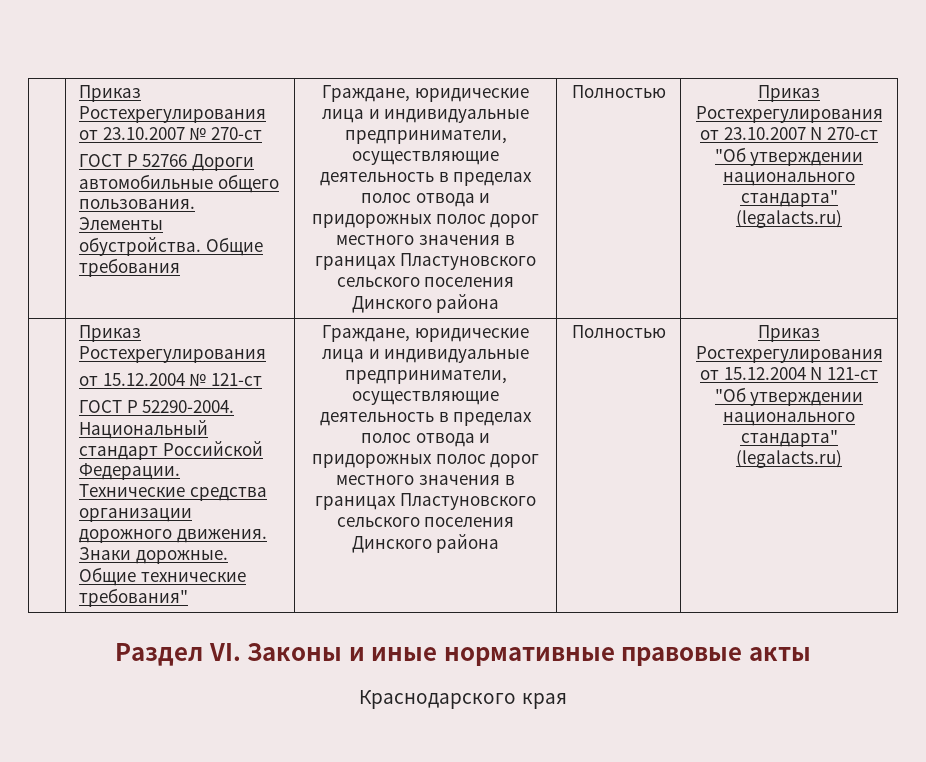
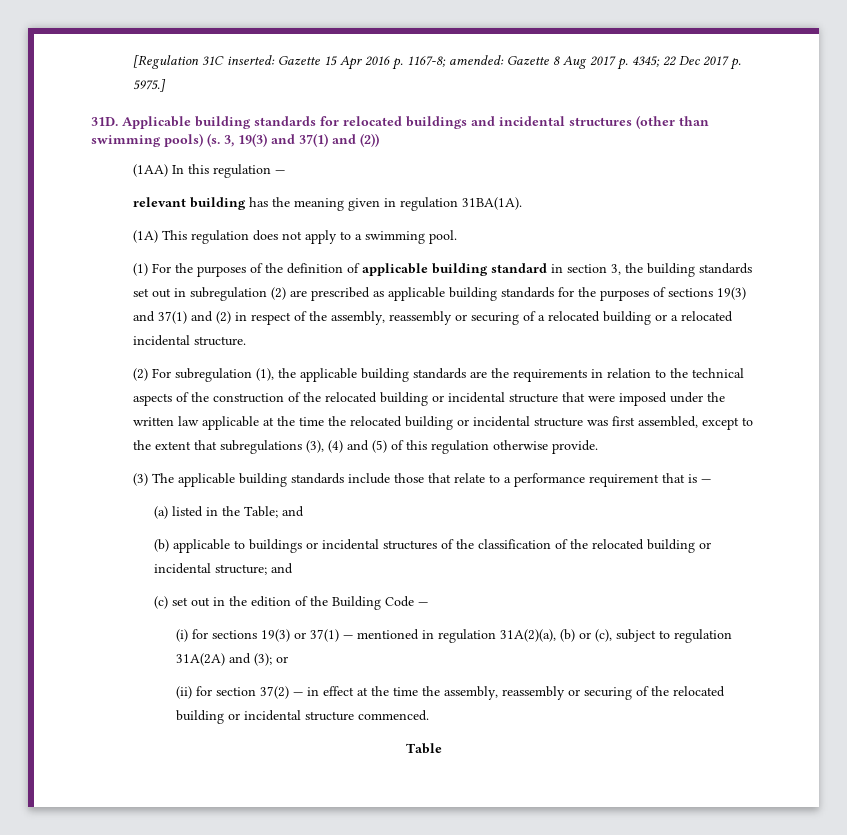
[79,85,142,102] [79,106,267,123] [79,127,262,140] [79,154,254,171] [79,174,279,193] [79,199,196,209] [79,217,164,230] [79,237,263,256] [79,258,181,277] [322,85,529,102] [321,109,530,123] [344,130,507,144] [352,151,499,165] [319,172,533,186] [360,193,491,207] [311,214,540,228] [336,235,515,245] [315,253,536,270] [336,277,515,287] [351,294,500,313] [571,85,666,98] [758,85,820,102] [695,106,883,123] [700,127,878,140] [714,147,864,166] [723,172,855,186] [740,190,838,207] [736,210,842,228] [79,325,142,342] [79,346,267,363] [79,373,262,386] [79,400,235,413] [79,420,209,439] [79,441,263,460] [79,463,181,480] [79,484,267,501] [79,508,193,522] [79,529,267,543] [79,547,228,564] [79,567,246,586] [79,588,189,607] [322,325,529,342] [321,349,530,363] [344,370,507,384] [352,391,499,405] [319,412,533,426] [360,433,491,447] [311,454,540,468] [336,475,515,485] [315,493,536,510] [336,517,515,527] [351,534,500,553] [571,325,666,338] [758,325,820,342] [695,346,883,363] [700,367,878,380] [714,387,864,406] [723,412,855,426] [740,430,838,447] [736,450,842,468] [115,643,811,666] [359,690,567,709] | Приказ Ростехрегулирования от 23.10.2007 № 270-ст // ГОСТ Р 52766 Дороги автомобильные общего пользования. Элементы обустройства. Общие требования | Граждане, юридические лица и индивидуальные предприниматели, осуществляющие деятельность в пределах полос отвода и придорожных полос дорог местного значения в границах Пластуновского сельского поселения Динского района | Полностью | Приказ Ростехрегулирования от 23.10.2007 N 270-ст "Об утверждении национального стандарта" (legalacts.ru) // | Приказ Ростехрегулирования // от 15.12.2004 № 121-ст // ГОСТ Р 52290-2004. Национальный стандарт Российской Федерации. Технические средства организации дорожного движения. Знаки дорожные. Общие технические требования" | Граждане, юридические лица и индивидуальные предприниматели, осуществляющие деятельность в пределах полос отвода и придорожных полос дорог местного значения в границах Пластуновского сельского поселения Динского района | Полностью | Приказ Ростехрегулирования от 15.12.2004 N 121-ст "Об утверждении национального стандарта" (legalacts.ru) // Раздел VI. Законы и иные нормативные правовые акты // Краснодарского края -> [133,55,742,70] [133,79,167,92] [91,115,709,129] [91,133,379,147] [133,164,286,178] [133,197,523,211] [133,230,458,244] [133,263,753,277] [133,287,747,301] [133,311,734,325] [133,335,247,346] [133,368,745,382] [133,392,726,406] [133,416,754,430] [133,440,599,454] [133,473,712,487] [154,506,305,519] [154,539,712,553] [154,563,294,575] [154,596,429,610] [175,629,732,643] [175,653,288,666] [175,686,725,700] [175,710,429,724] [405,743,442,754] [Regulation 31C inserted: Gazette 15 Apr 2016 p. 1167-8; amended: Gazette 8 Aug 2017 p. 4345; 22 Dec 2017 p. 5975.] // 31D. Applicable building standards for relocated buildings and incidental structures (other than swimming pools) (s. 3, 19(3) and 37(1) and (2)) // (1AA) In this regulation — // relevant building has the meaning given in regulation 31BA(1A). // (1A) This regulation does not apply to a swimming pool. // (1) For the purposes of the definition of applicable building standard in section 3, the building standards set out in subregulation (2) are prescribed as applicable building standards for the purposes of sections 19(3) and 37(1) and (2) in respect of the assembly, reassembly or securing of a relocated building or a relocated incidental structure. // (2) For subregulation (1), the applicable building standards are the requirements in relation to the technical aspects of the construction of the relocated building or incidental structure that were imposed under the written law applicable at the time the relocated building or incidental structure was first assembled, except to the extent that subregulations (3), (4) and (5) of this regulation otherwise provide. // (3) The applicable building standards include those that relate to a performance requirement that is — // (a) listed in the Table; and // (b) applicable to buildings or incidental structures of the classification of the relocated building or incidental structure; and // (c) set out in the edition of the Building Code — // (i) for sections 19(3) or 37(1) — mentioned in regulation 31A(2)(a), (b) or (c), subject to regulation 31A(2A) and (3); or // (ii) for section 37(2) — in effect at the time the assembly, reassembly or securing of the relocated building or incidental structure commenced. // Table

